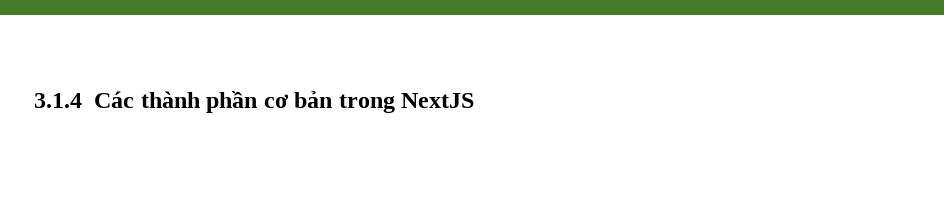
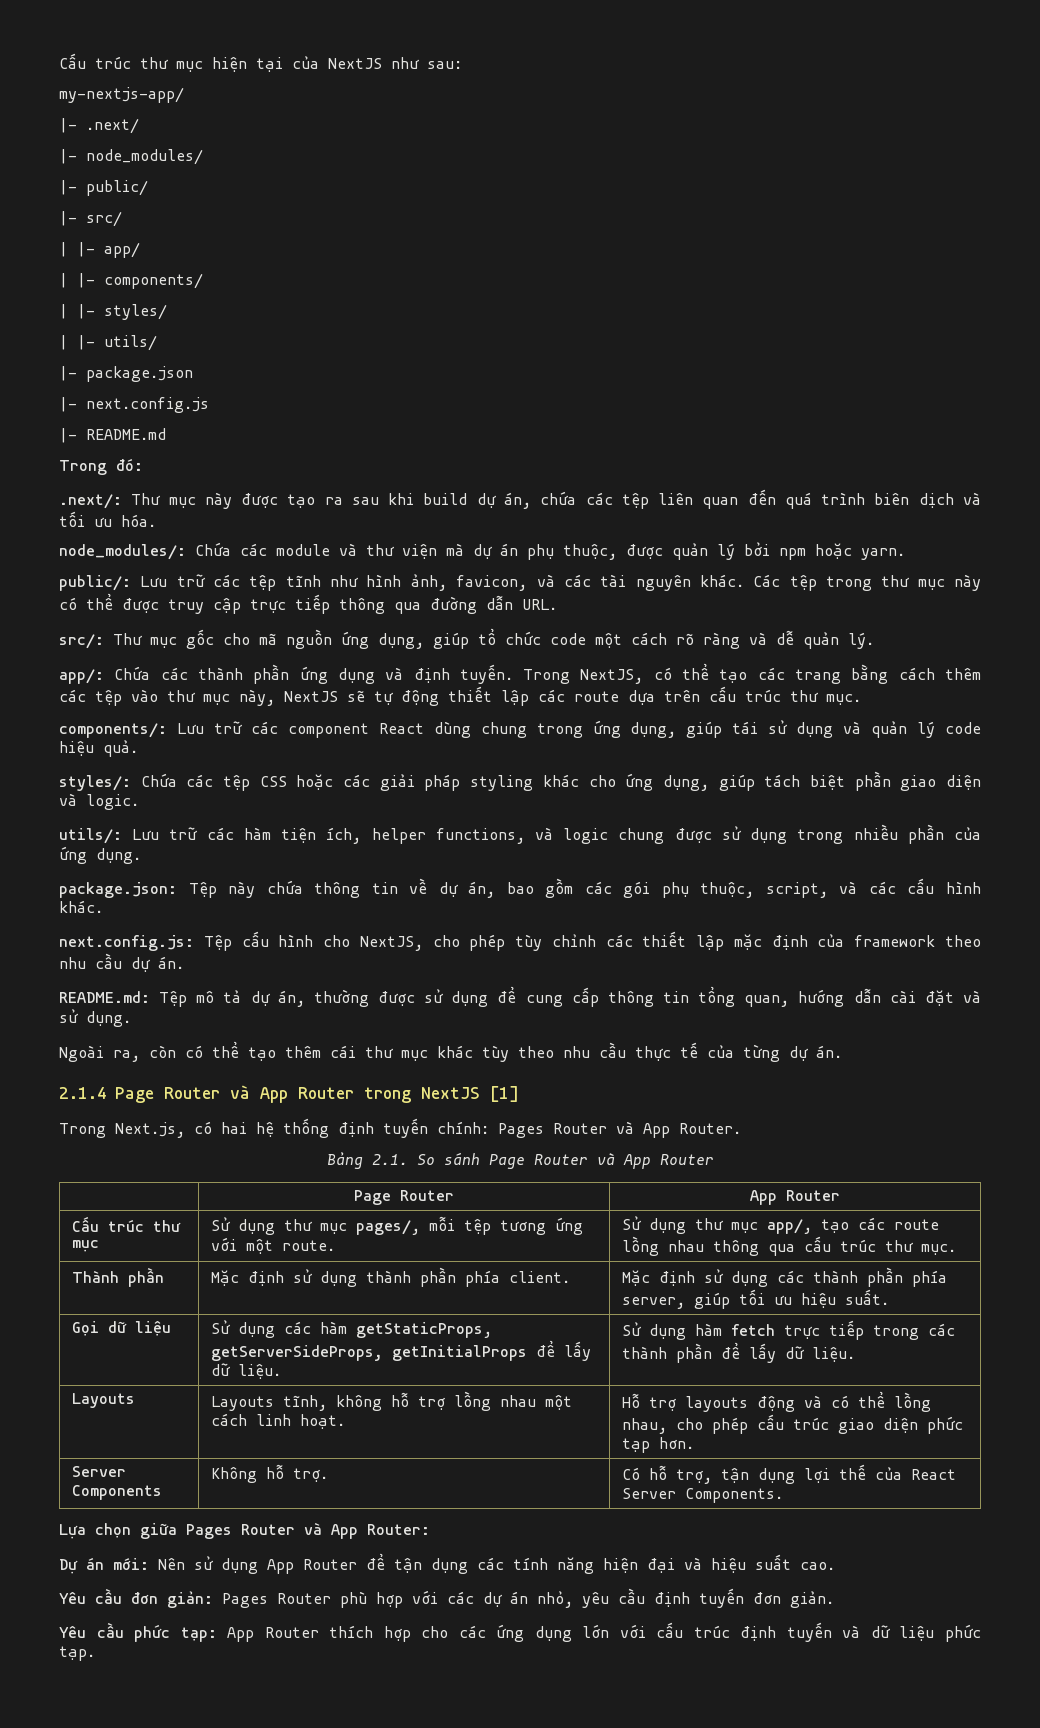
[34,91,475,113] 3.1.4 Các thành phần cơ bản trong NextJS -> [59,53,462,72] [59,87,184,103] [59,118,139,134] [59,149,203,165] [59,180,148,196] [59,211,122,227] [59,242,140,258] [59,273,203,289] [59,304,167,320] [59,335,157,351] [59,366,193,382] [59,397,209,413] [59,428,166,443] [59,458,143,475] [59,489,981,509] [59,511,156,527] [59,542,905,560] [59,574,982,591] [59,593,557,614] [59,628,874,649] [59,663,981,684] [59,686,861,706] [59,720,982,738] [59,740,138,757] [59,771,982,791] [59,793,139,810] [59,824,981,844] [59,846,141,864] [59,878,981,898] [59,900,103,913] [59,931,981,951] [59,953,184,972] [59,986,981,1007] [59,1009,131,1027] [59,1041,842,1062] [59,1085,519,1103] [59,1118,741,1138] [326,1152,714,1169] [354,1190,455,1205] [750,1190,840,1205] [71,1216,181,1232] [71,1240,99,1252] [210,1216,583,1235] [210,1237,335,1254] [621,1216,939,1234] [621,1236,956,1256] [71,1267,164,1287] [210,1267,570,1287] [621,1267,947,1287] [621,1289,889,1309] [71,1321,171,1336] [210,1320,492,1338] [210,1340,591,1361] [210,1363,281,1379] [621,1320,955,1340] [621,1342,855,1363] [71,1393,135,1408] [210,1391,572,1411] [210,1413,345,1429] [621,1391,931,1412] [621,1414,963,1434] [621,1437,694,1453] [71,1466,126,1477] [71,1485,162,1500] [210,1464,328,1483] [621,1464,956,1484] [621,1488,783,1503] [59,1522,430,1539] [59,1553,835,1574] [59,1588,834,1608] [59,1622,981,1642] [59,1646,95,1661] Cấu trúc thư mục hiện tại của NextJS như sau: // my-nextjs-app/ // |- .next/ // |- node_modules/ // |- public/ // |- src/ // | |- app/ // | |- components/ // | |- styles/ // | |- utils/ // |- package.json // |- next.config.js // |- README.md // Trong đó: // .next/: Thư mục này được tạo ra sau khi build dự án, chứa các tệp liên quan đến quá trình biên dịch và tối ưu hóa. // node_modules/: Chứa các module và thư viện mà dự án phụ thuộc, được quản lý bởi npm hoặc yarn. // public/: Lưu trữ các tệp tĩnh như hình ảnh, favicon, và các tài nguyên khác. Các tệp trong thư mục này có thể được truy cập trực tiếp thông qua đường dẫn URL. // src/: Thư mục gốc cho mã nguồn ứng dụng, giúp tổ chức code một cách rõ ràng và dễ quản lý. // app/: Chứa các thành phần ứng dụng và định tuyến. Trong NextJS, có thể tạo các trang bằng cách thêm các tệp vào thư mục này, NextJS sẽ tự động thiết lập các route dựa trên cấu trúc thư mục. // components/: Lưu trữ các component React dùng chung trong ứng dụng, giúp tái sử dụng và quản lý code hiệu quả. // styles/: Chứa các tệp CSS hoặc các giải pháp styling khác cho ứng dụng, giúp tách biệt phần giao diện và logic. // utils/: Lưu trữ các hàm tiện ích, helper functions, và logic chung được sử dụng trong nhiều phần của ứng dụng. // package.json: Tệp này chứa thông tin về dự án, bao gồm các gói phụ thuộc, script, và các cấu hình khác. // next.config.js: Tệp cấu hình cho NextJS, cho phép tùy chỉnh các thiết lập mặc định của framework theo nhu cầu dự án. // README.md: Tệp mô tả dự án, thường được sử dụng để cung cấp thông tin tổng quan, hướng dẫn cài đặt và sử dụng. // Ngoài ra, còn có thể tạo thêm cái thư mục khác tùy theo nhu cầu thực tế của từng dự án. // 2.1.4 Page Router và App Router trong NextJS [1] // Trong Next.js, có hai hệ thống định tuyến chính: Pages Router và App Router. // Bảng 2.1. So sánh Page Router và App Router // | Page Router | App Router // Cấu trúc thư mục | Sử dụng thư mục pages/, mỗi tệp tương ứng với một route. | Sử dụng thư mục app/, tạo các route lồng nhau thông qua cấu trúc thư mục. // Thành phần | Mặc định sử dụng thành phần phía client. | Mặc định sử dụng các thành phần phía server, giúp tối ưu hiệu suất. // Gọi dữ liệu | Sử dụng các hàm getStaticProps, getServerSideProps, getInitialProps để lấy dữ liệu. | Sử dụng hàm fetch trực tiếp trong các thành phần để lấy dữ liệu. // Layouts | Layouts tĩnh, không hỗ trợ lồng nhau một cách linh hoạt. | Hỗ trợ layouts động và có thể lồng nhau, cho phép cấu trúc giao diện phức tạp hơn. // Server Components | Không hỗ trợ. | Có hỗ trợ, tận dụng lợi thế của React Server Components. // Lựa chọn giữa Pages Router và App Router: // Dự án mới: Nên sử dụng App Router để tận dụng các tính năng hiện đại và hiệu suất cao. // Yêu cầu đơn giản: Pages Router phù hợp với các dự án nhỏ, yêu cầu định tuyến đơn giản. // Yêu cầu phức tạp: App Router thích hợp cho các ứng dụng lớn với cấu trúc định tuyến và dữ liệu phức tạp.

